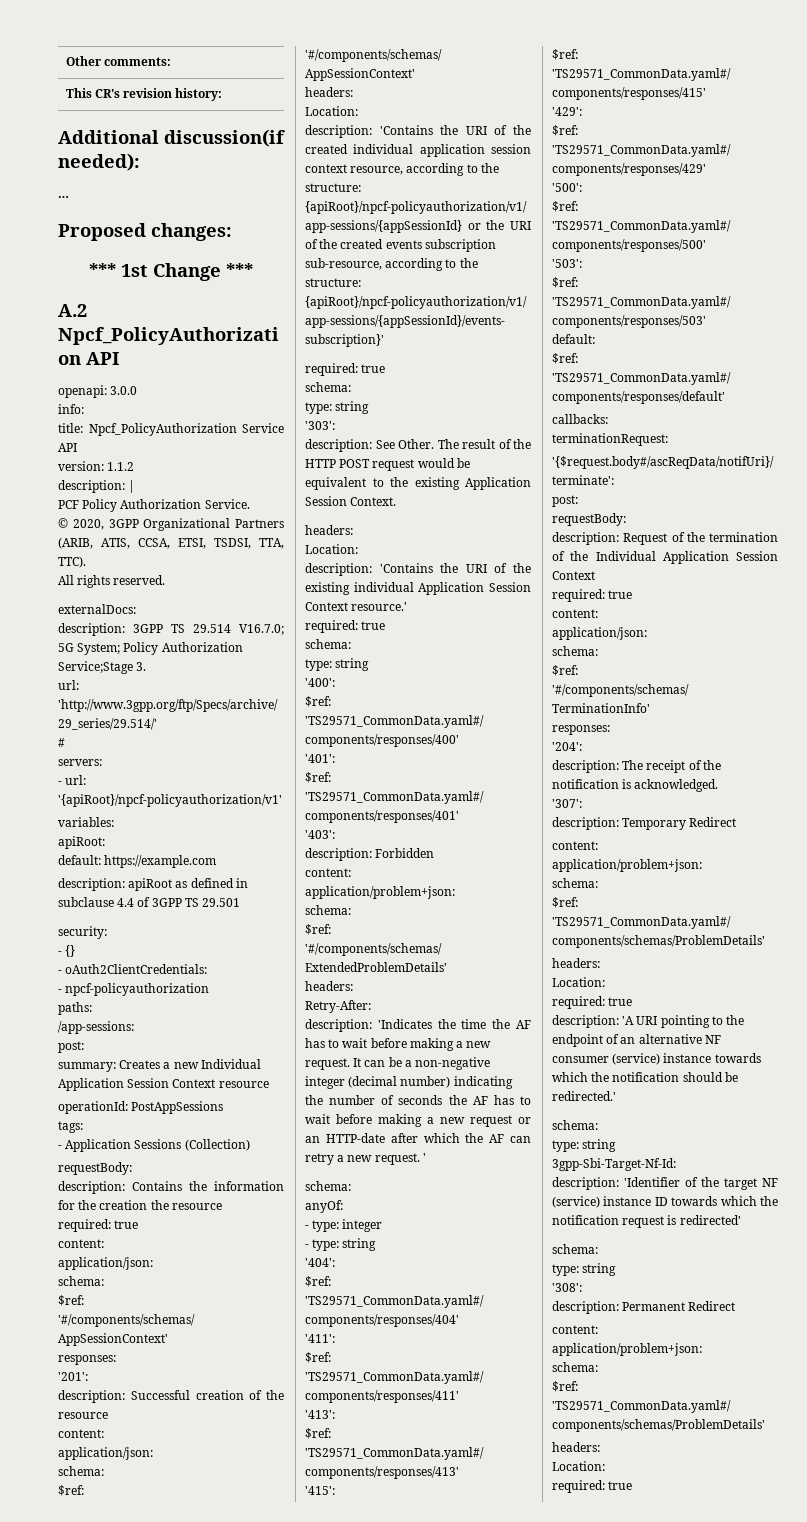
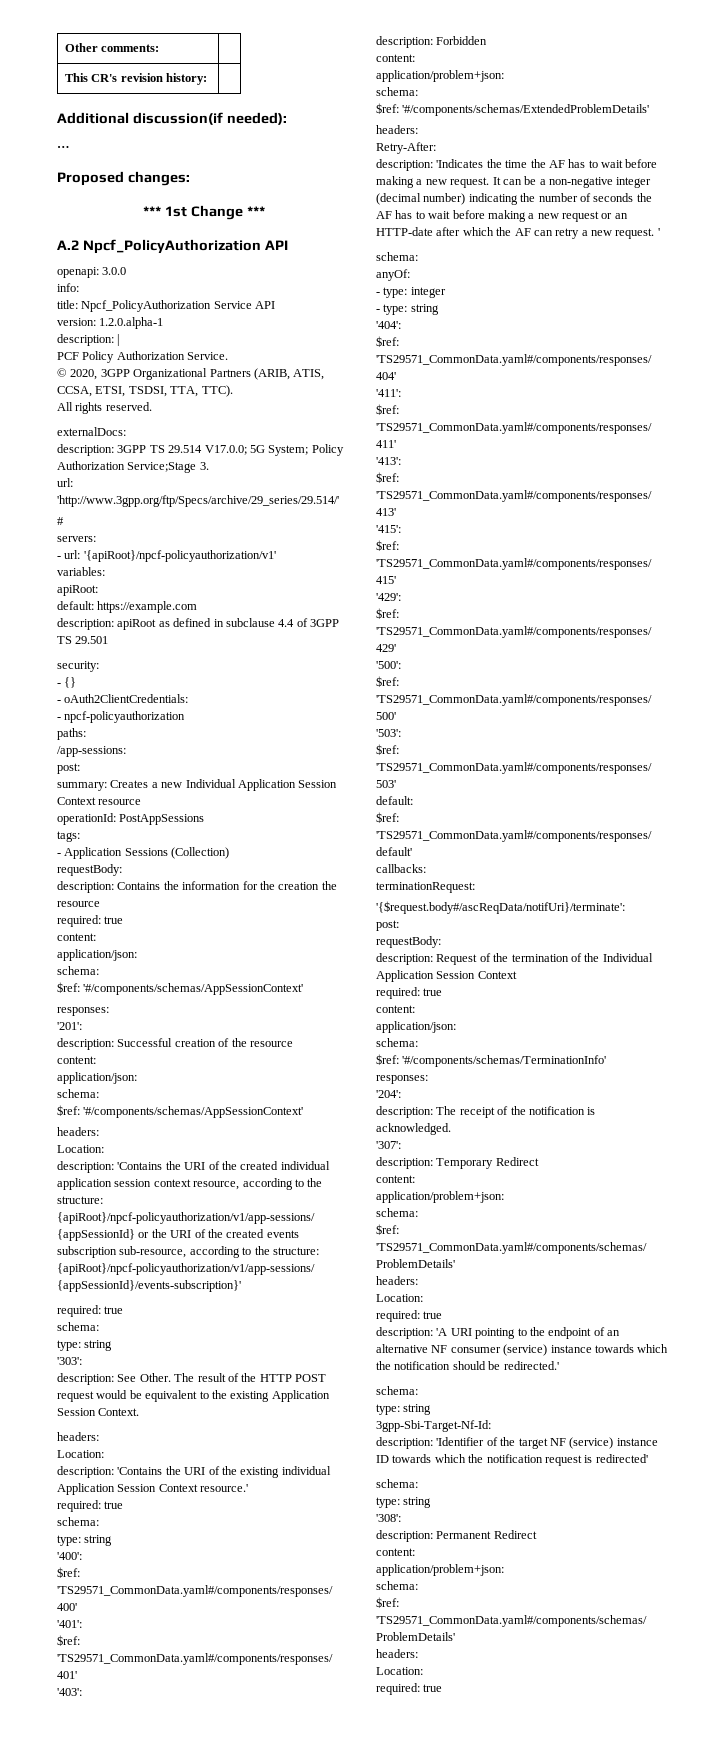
[107,462,135,471] 1.1.2 -> [99,317,164,329] 1.2.0.alpha-1
[239,624,284,635] V16.7.0; -> [204,445,247,455] V17.0.0;

